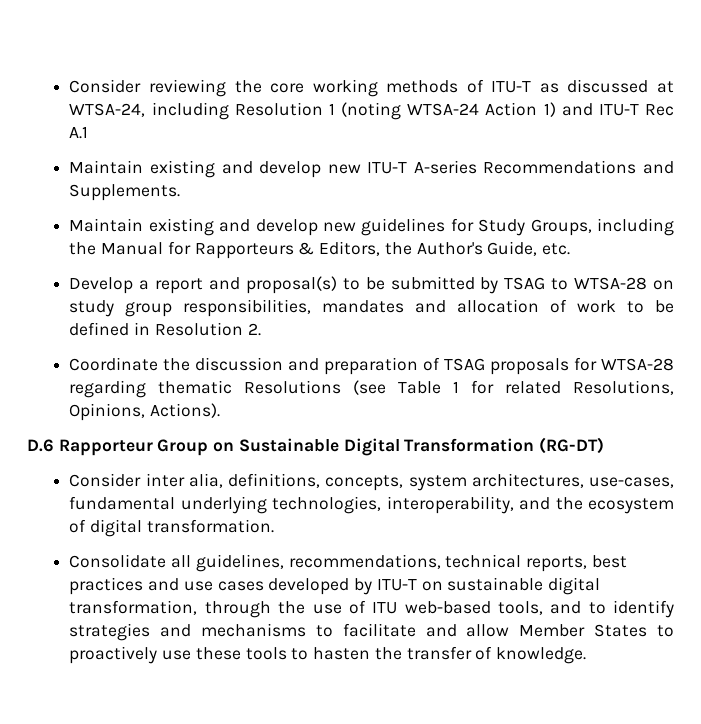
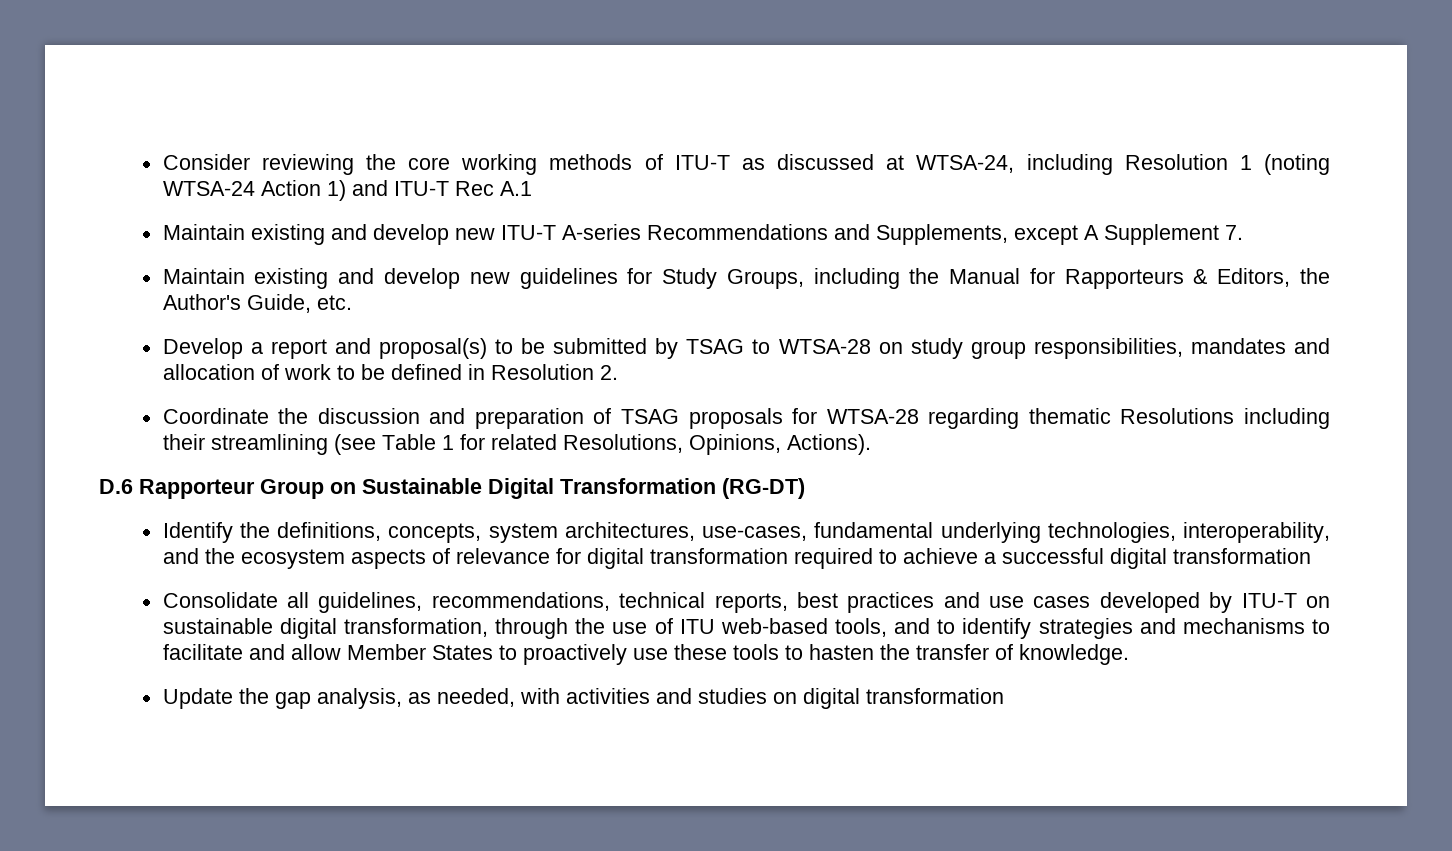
[69,184,181,201] Supplements. -> [875,224,1243,245] Supplements, except A Supplement 7.
(342, 387) none -> [1244,408,1331,429] [162,434,328,455] including their streamlining
[69,473,223,488] Consider inter alia, -> [162,522,270,543] Identify the
[69,519,274,537] of digital transformation. -> [350,548,1311,569] aspects of relevance for digital transformation required to achieve a successful digital transformation
(586, 655) none -> [162,688,1004,709] // Update the gap analysis, as needed, with activities and studies on digital transformation

